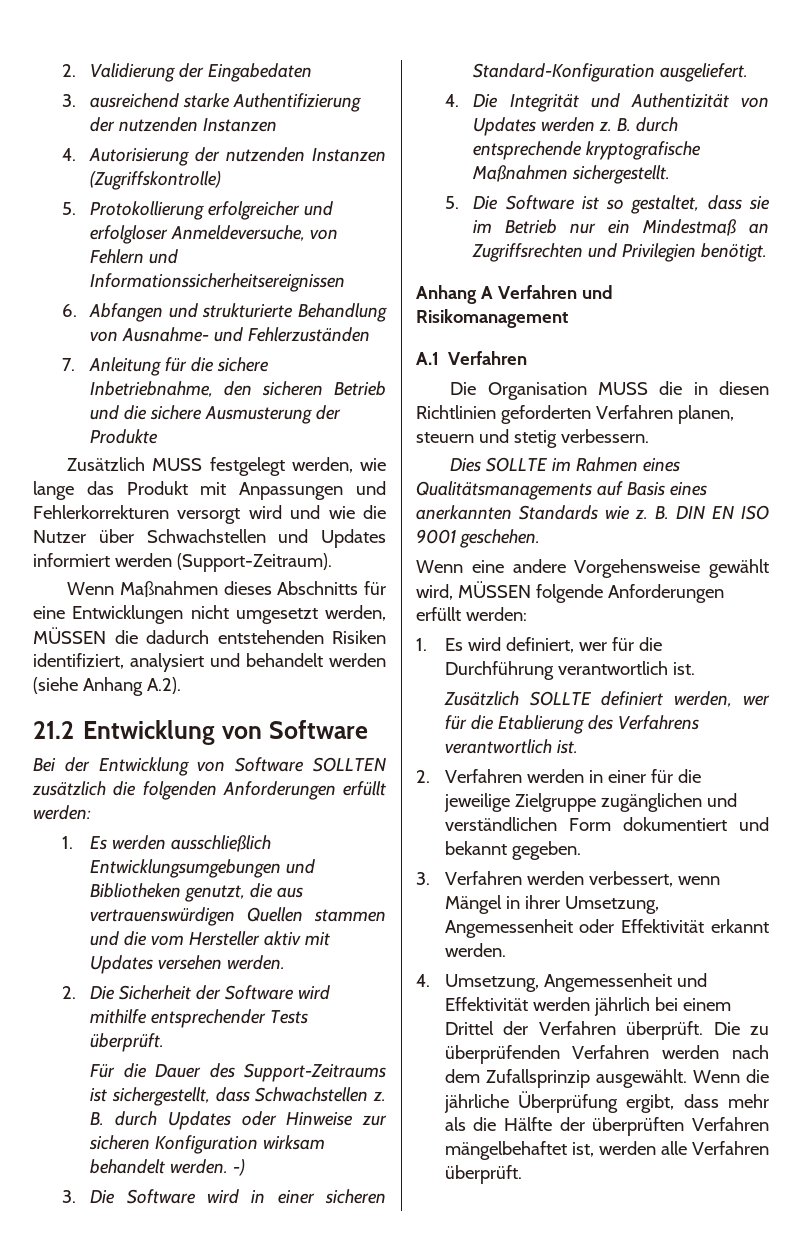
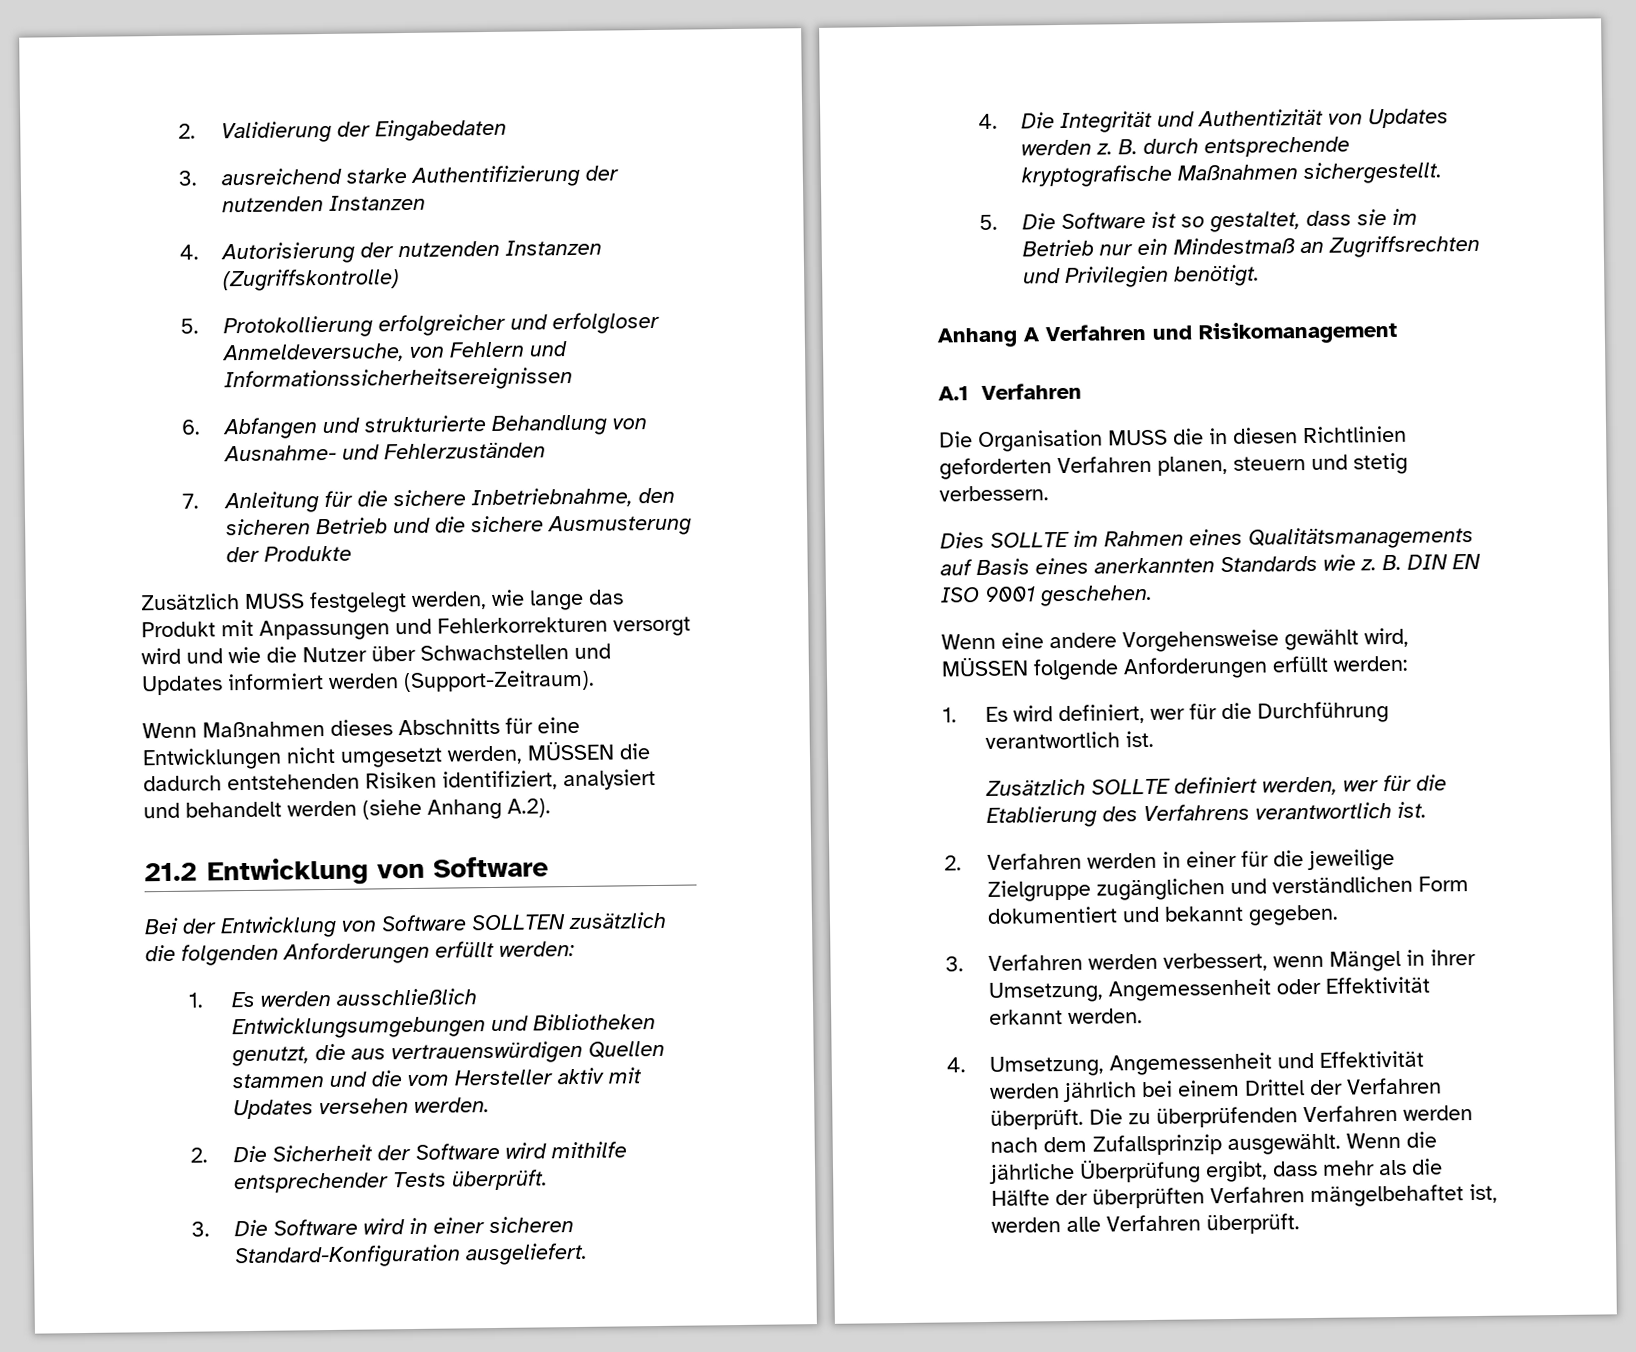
[90,1063,386,1082] [90,1087,386,1106] [90,1111,387,1130] [89,1135,326,1154] [90,1159,246,1176] // Für die Dauer des Support-Zeitraums ist sichergestellt, dass Schwachstellen z. B. durch Updates oder Hinweise zur sicheren Konfiguration wirksam behandelt werden. -) -> (549, 1180) none

